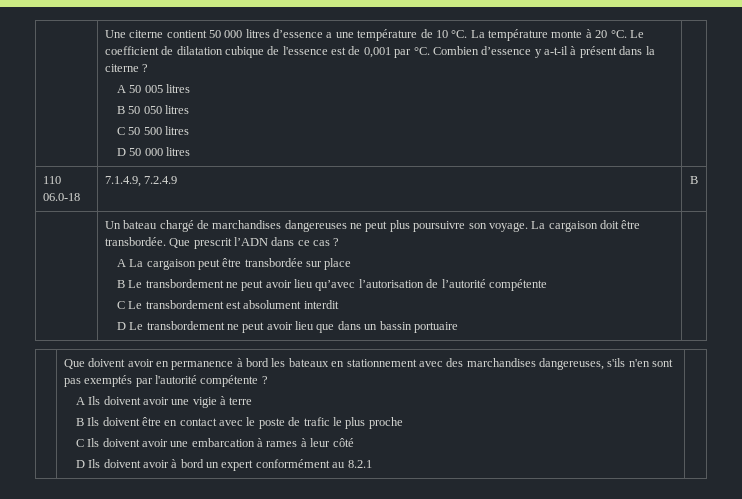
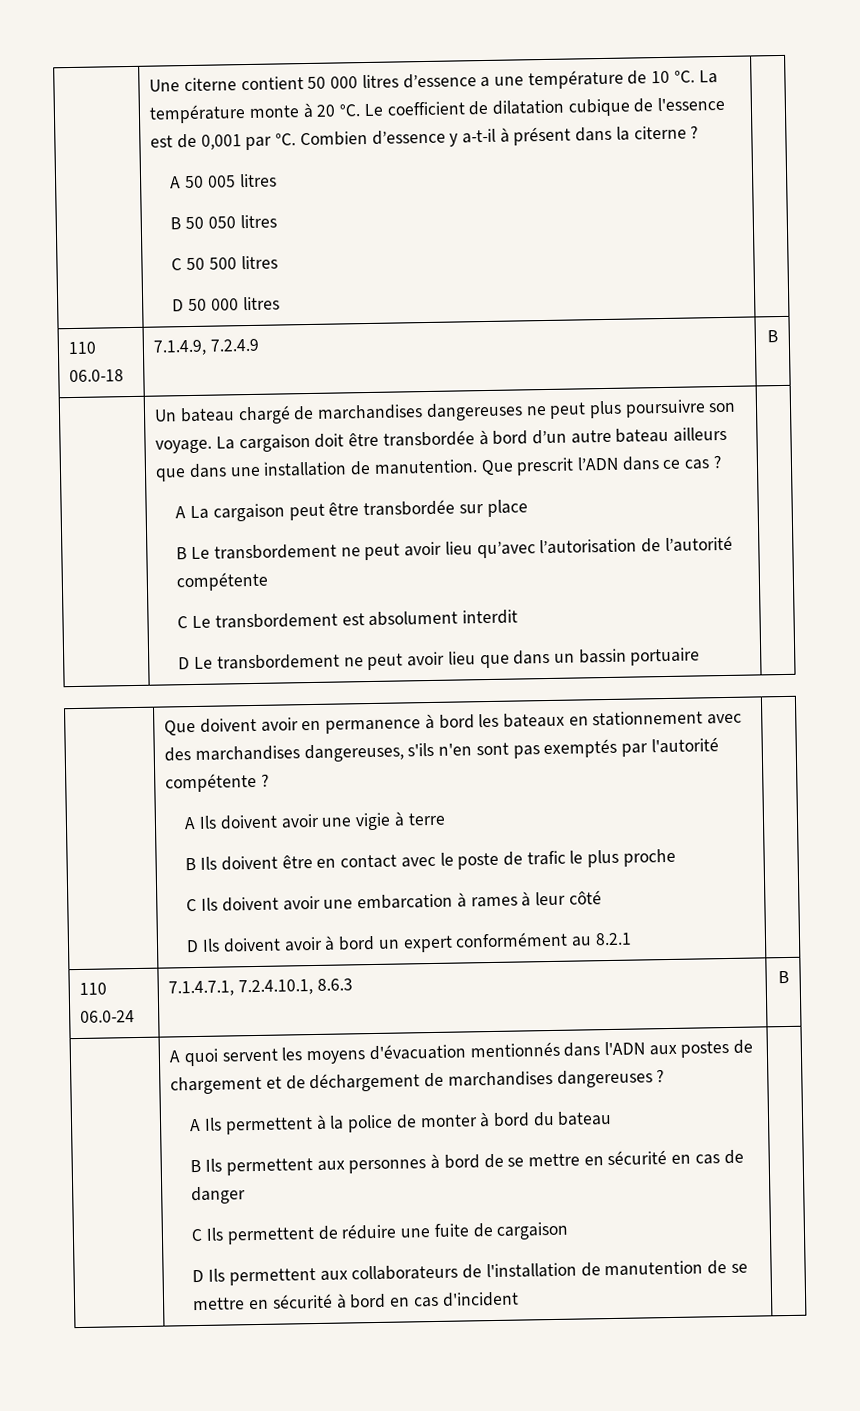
[104,237,166,246] transbordée. -> [382,426,728,447] [155,459,478,482] transbordée à bord d’un autre bateau ailleurs que dans une installation de manutention.
(372, 464) none -> [79,982,108,995] [80,1010,136,1023] [168,978,353,997] [777,970,789,984] [169,1039,754,1067] [170,1069,665,1095] [189,1110,613,1135] [190,1149,744,1176] [191,1186,247,1205] [191,1221,570,1245] [192,1260,748,1286] [192,1291,519,1311] // 110 06.0-24 | 7.1.4.7.1, 7.2.4.10.1, 8.6.3 | B // | A quoi servent les moyens d'évacuation mentionnés dans l'ADN aux postes de chargement et de déchargement de marchandises dangereuses ? // A Ils permettent à la police de monter à bord du bateau // B Ils permettent aux personnes à bord de se mettre en sécurité en cas de danger // C Ils permettent de réduire une fuite de cargaison // D Ils permettent aux collaborateurs de l'installation de manutention de se mettre en sécurité à bord en cas d'incident |

